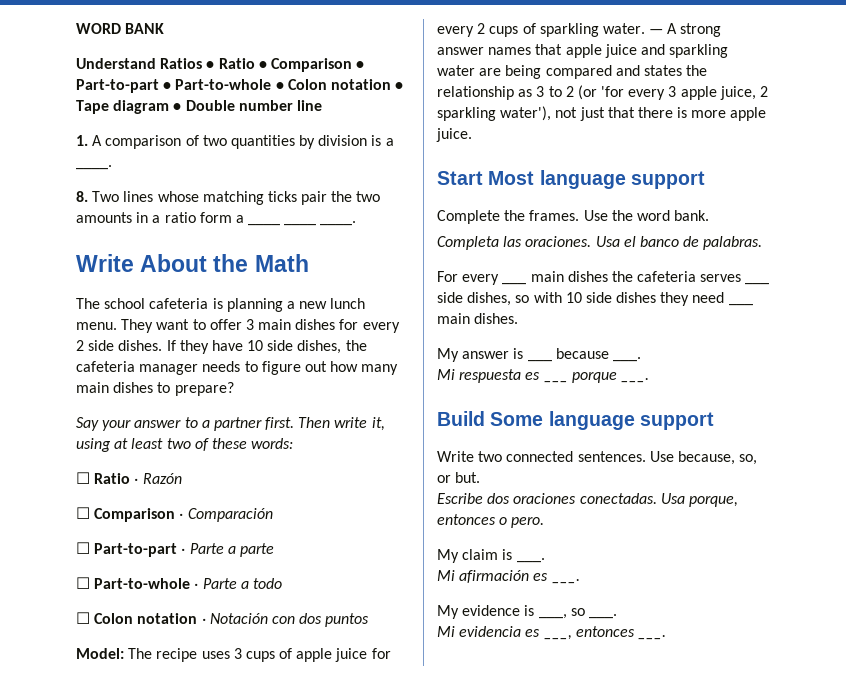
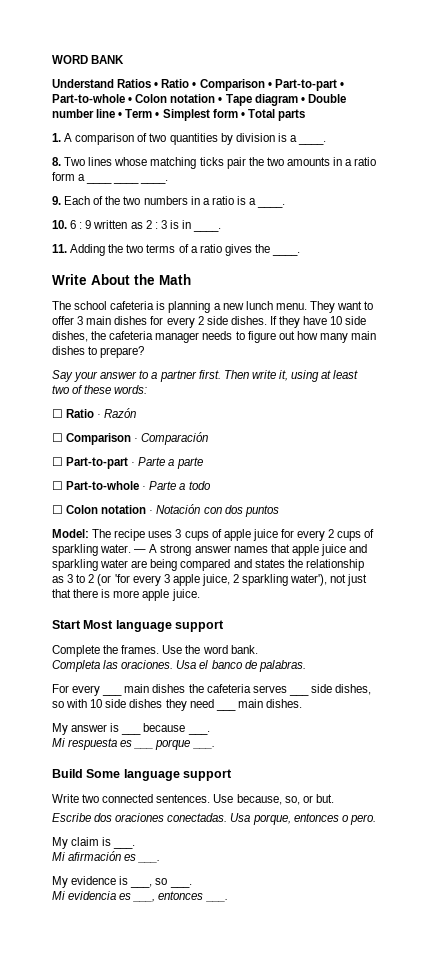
(322, 105) none -> [118,109,305,121] • Term • Simplest form • Total parts
(357, 223) none -> [52,196,286,208] [52,220,222,232] [52,244,301,256] // 9. Each of the two numbers in a ratio is a ____. // 10. 6 : 9 written as 2 : 3 is in ____. // 11. Adding the two terms of a ratio gives the ____.

